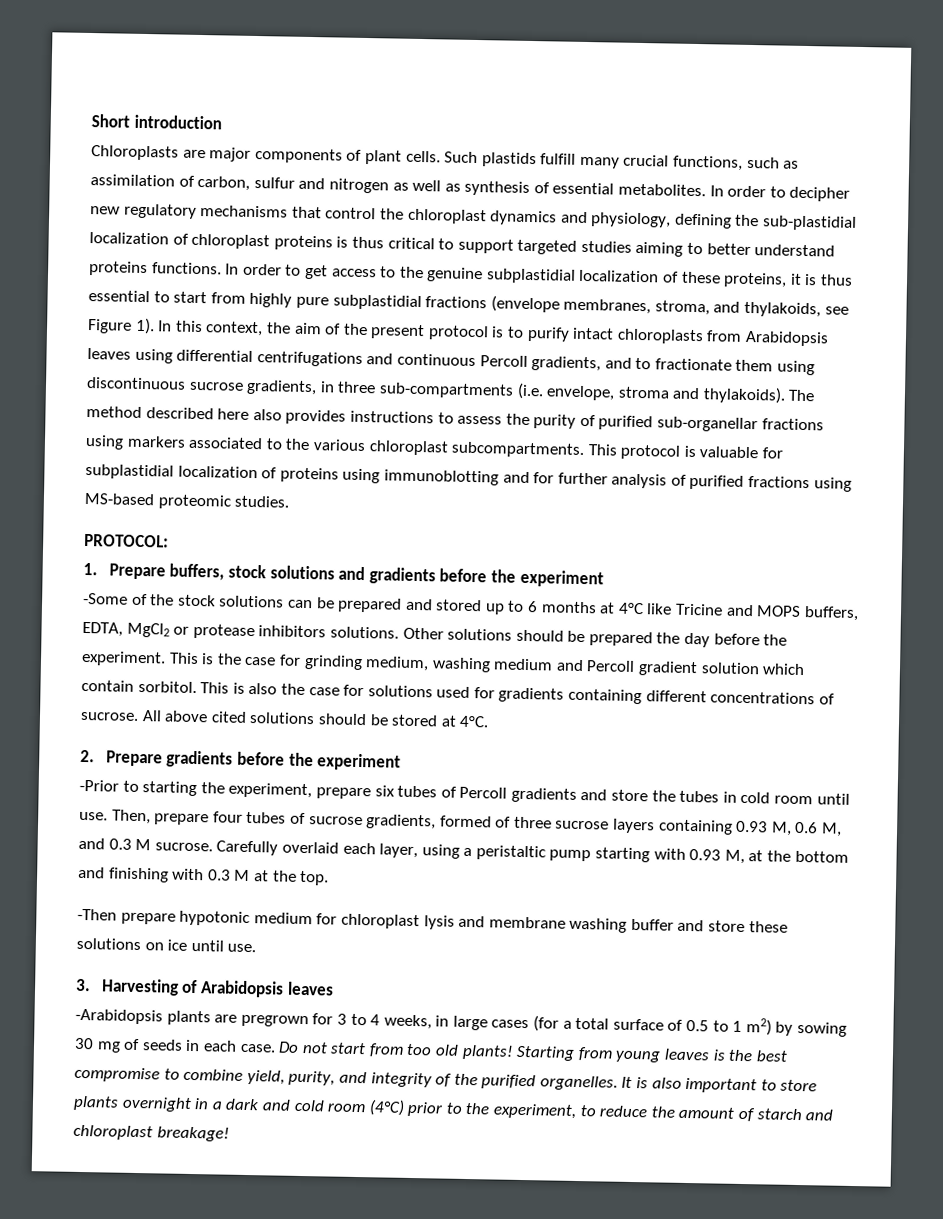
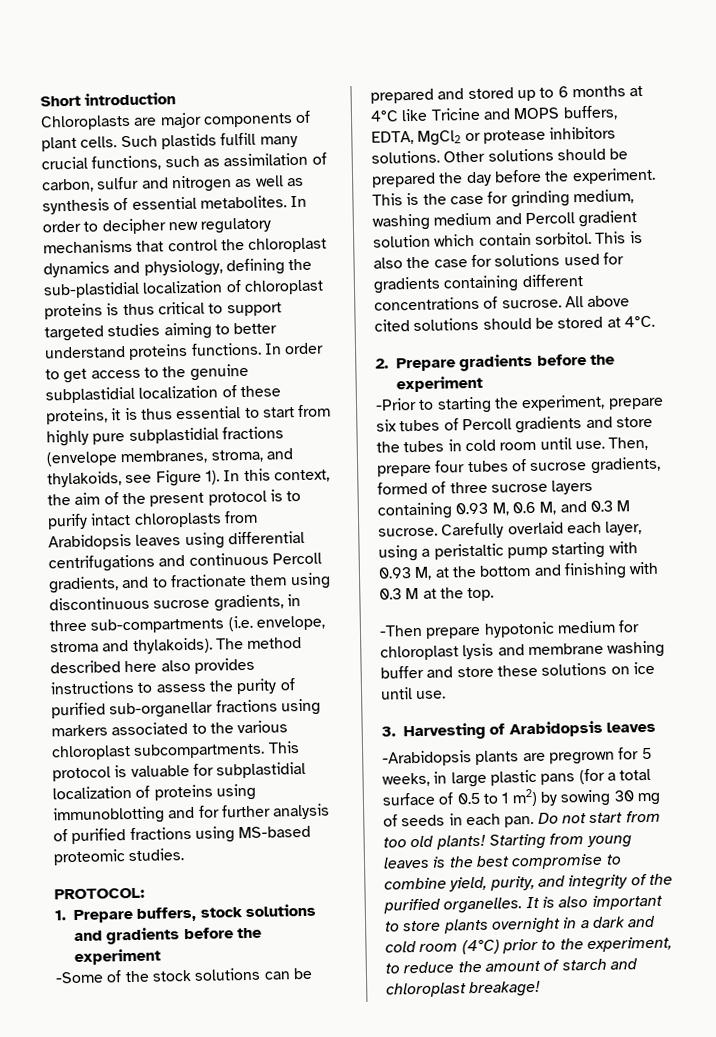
[336,1013,381,1026] 3 to 4 -> [641,747,652,760] 5
[491,1019,530,1029] cases -> [489,769,576,786] plastic pans
[239,1043,276,1053] case. -> [504,815,535,828] pan.

